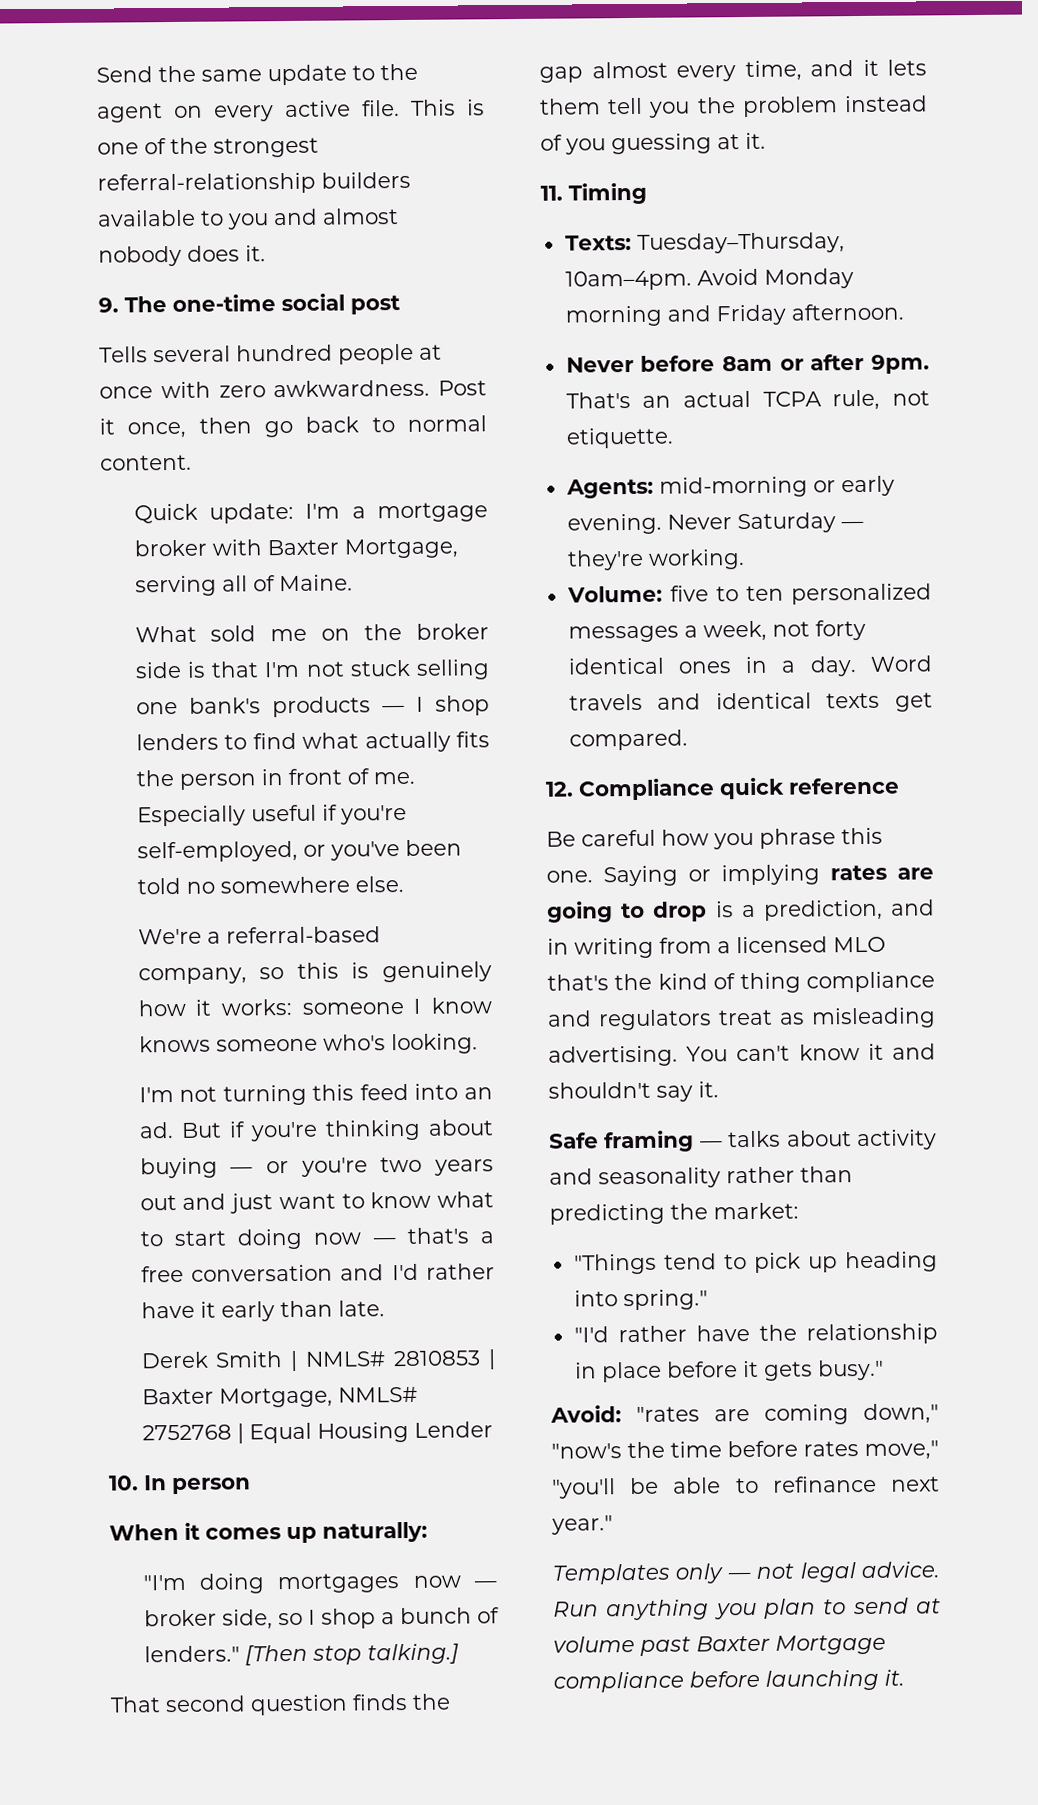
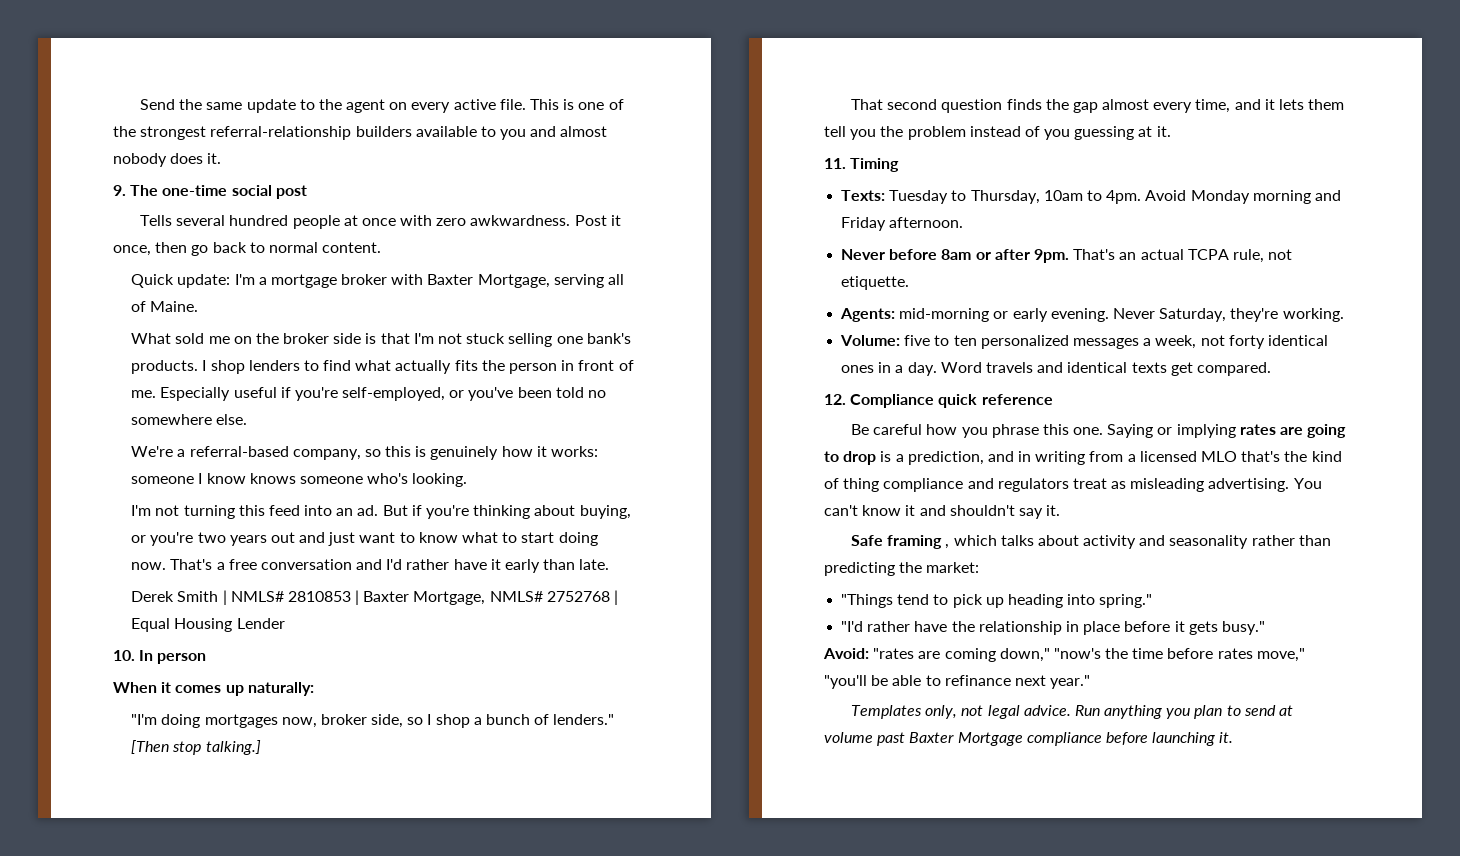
[271,696,405,718] products — -> [131,360,199,374] products.
[139,1157,254,1179] buying — -> [579,505,631,519] buying,
[313,1227,469,1245] now — that's -> [131,559,213,570] now. That's
[412,1575,497,1588] now — -> [281,717,317,728] now,
[636,232,845,254] [564,270,692,291] Tuesday–Thursday, 10am–4pm. -> [889,190,1142,204] Tuesday to Thursday, 10am to 4pm.
[736,512,864,534] Saturday — -> [1159,308,1227,322] Saturday,
[699,1140,723,1148] — -> [945,535,997,549] , which
[675,1563,751,1584] only — -> [925,705,958,719] only,

